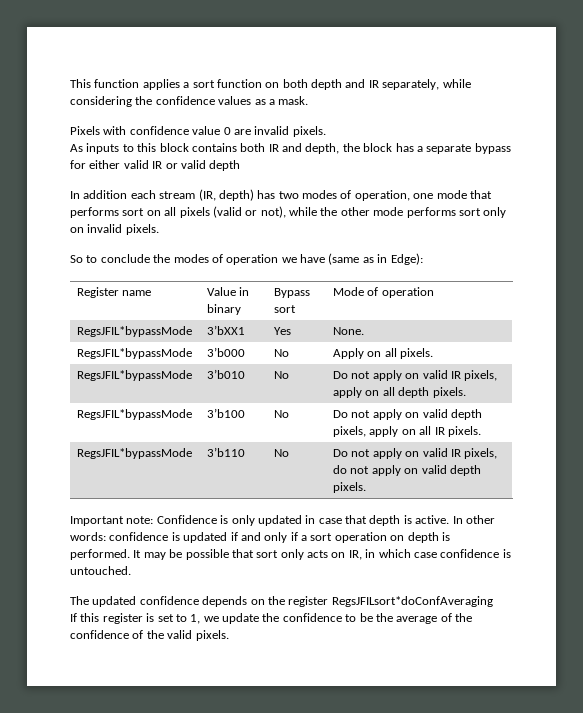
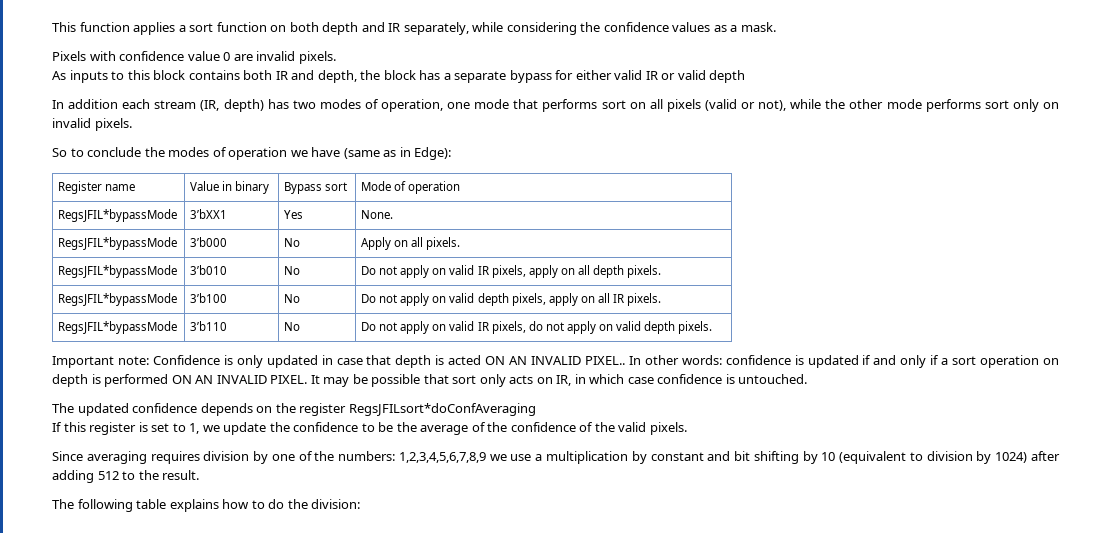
[415,515,450,524] active. -> [448,355,625,365] acted ON AN INVALID PIXEL..
[70,549,130,560] performed. -> [104,374,308,387] performed ON AN INVALID PIXEL.
(229, 635) none -> [52,451,1060,464] [52,470,200,483] [52,499,361,512] // Since averaging requires division by one of the numbers: 1,2,3,4,5,6,7,8,9 we use a multiplication by constant and bit shifting by 10 (equivalent to division by 1024) after adding 512 to the result. // The following table explains how to do the division:

